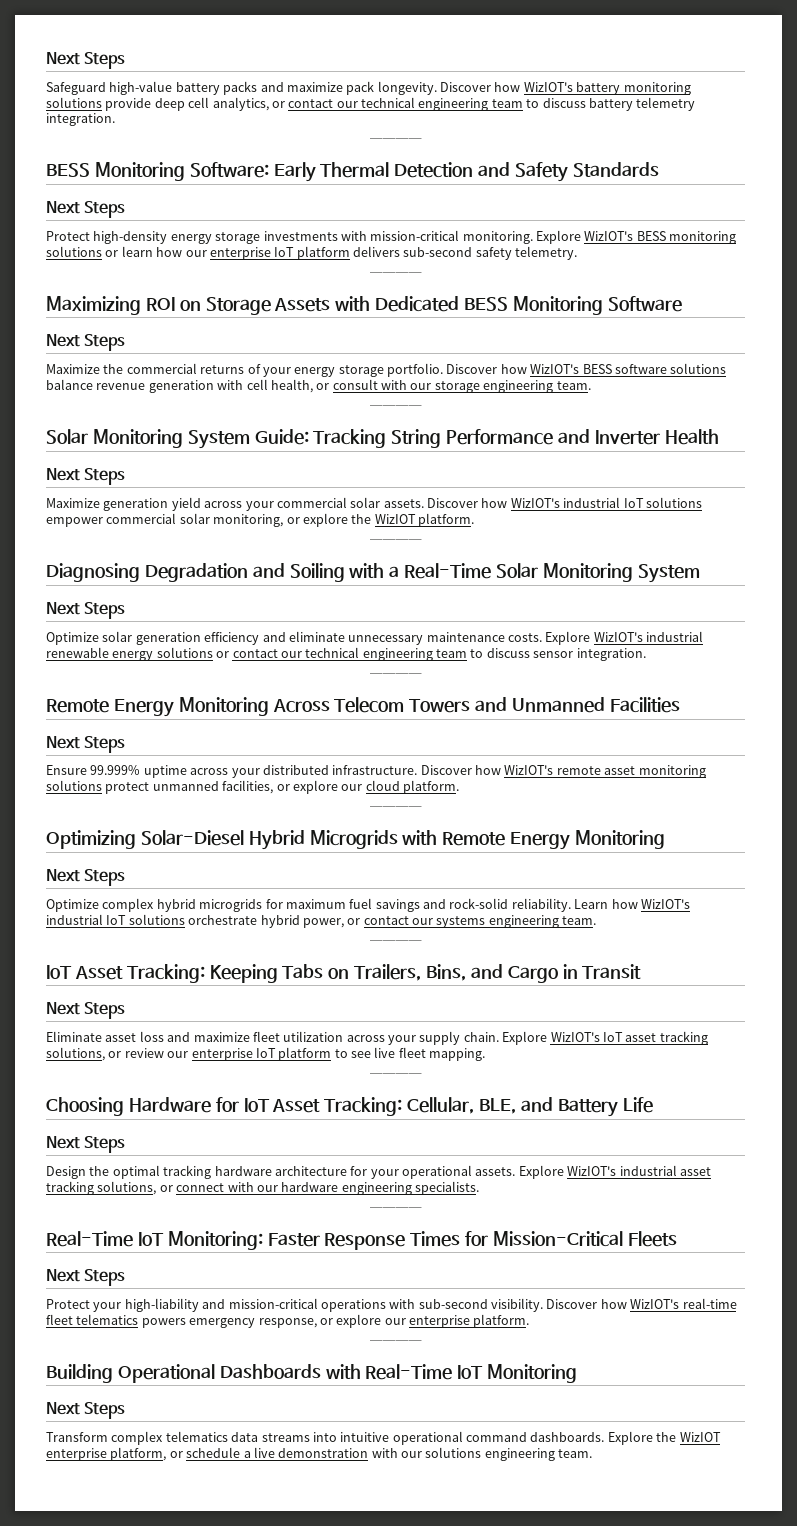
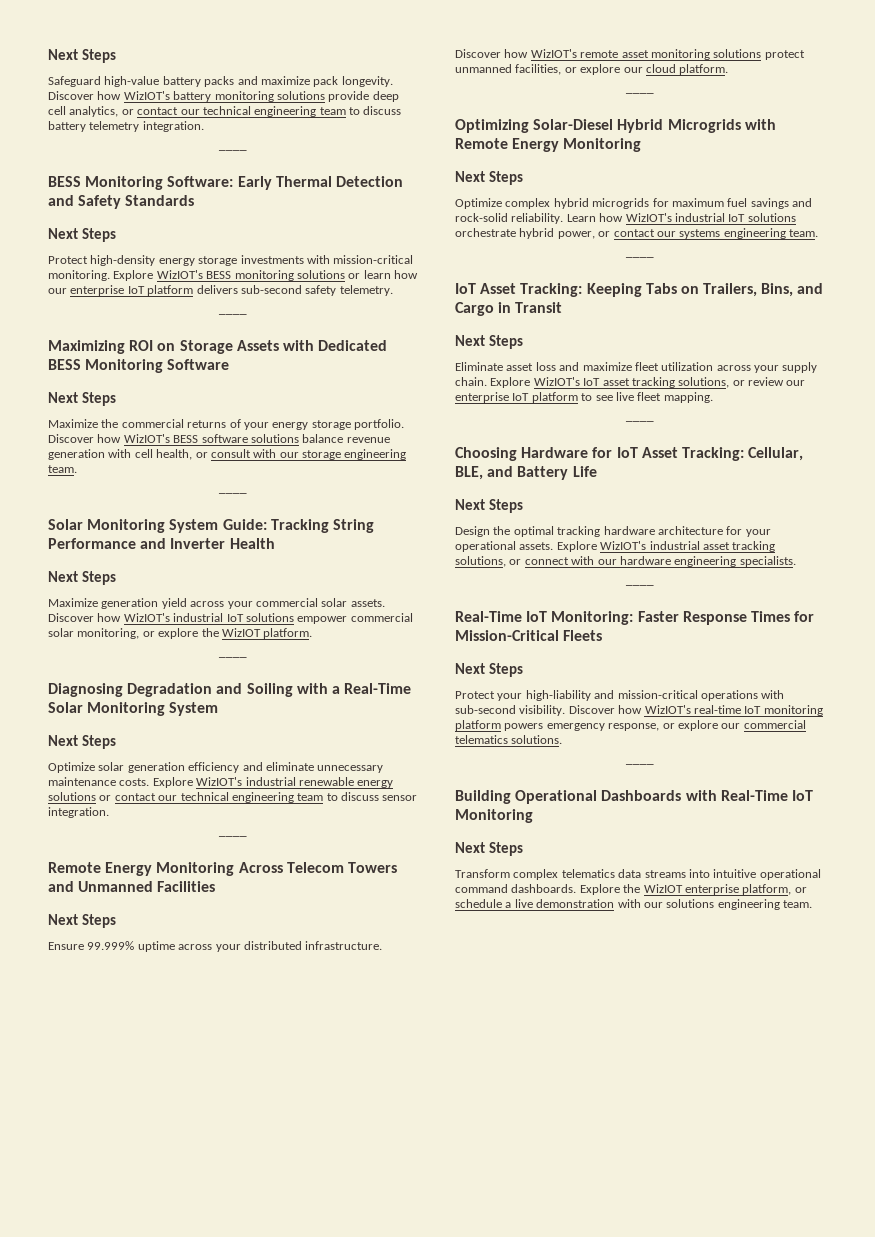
[46,1314,139,1325] fleet telematics -> [744,705,823,716] [455,720,501,731] IoT monitoring platform
[409,1314,530,1328] enterprise platform. -> [743,720,806,729] [455,735,563,744] commercial telematics solutions.

